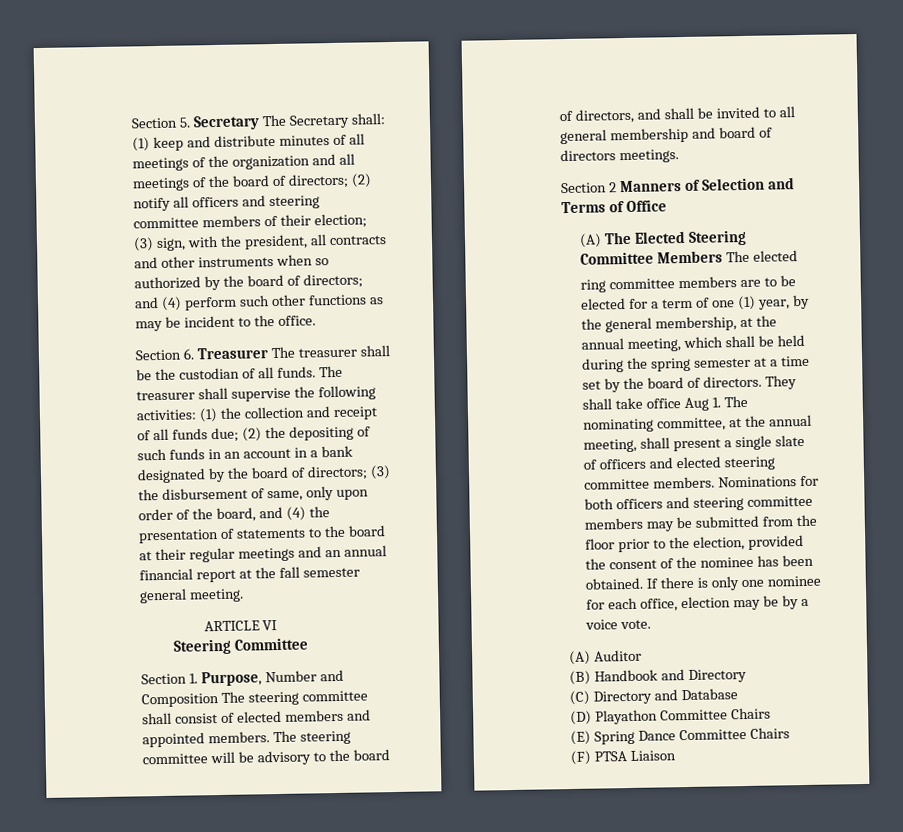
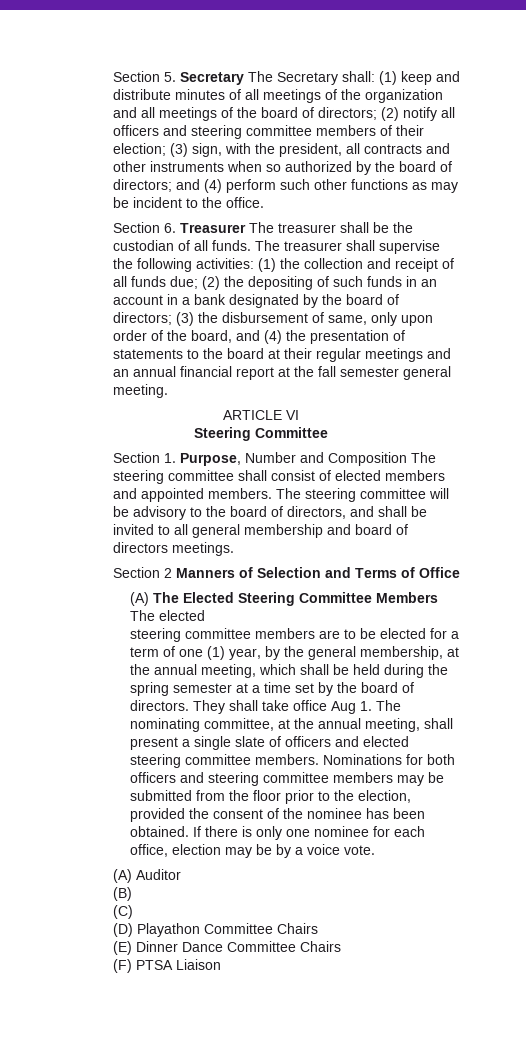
[580,279,607,293] ring -> [130,628,182,642] steering
[594,668,747,684] [569,688,738,706] Handbook and Directory // (C) Directory and Database -> [113,905,134,919] // (C)
[594,730,636,745] Spring -> [136,941,179,952] Dinner

